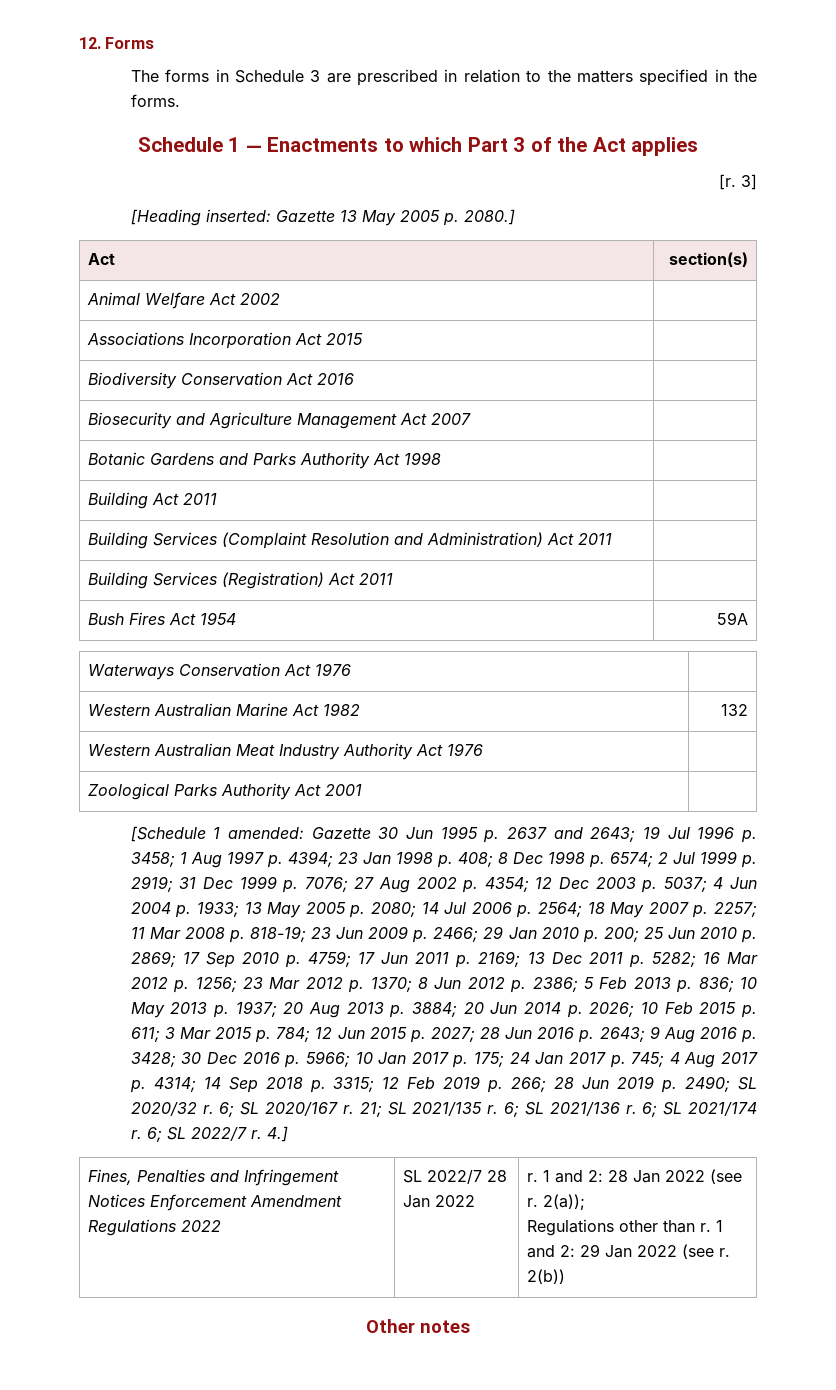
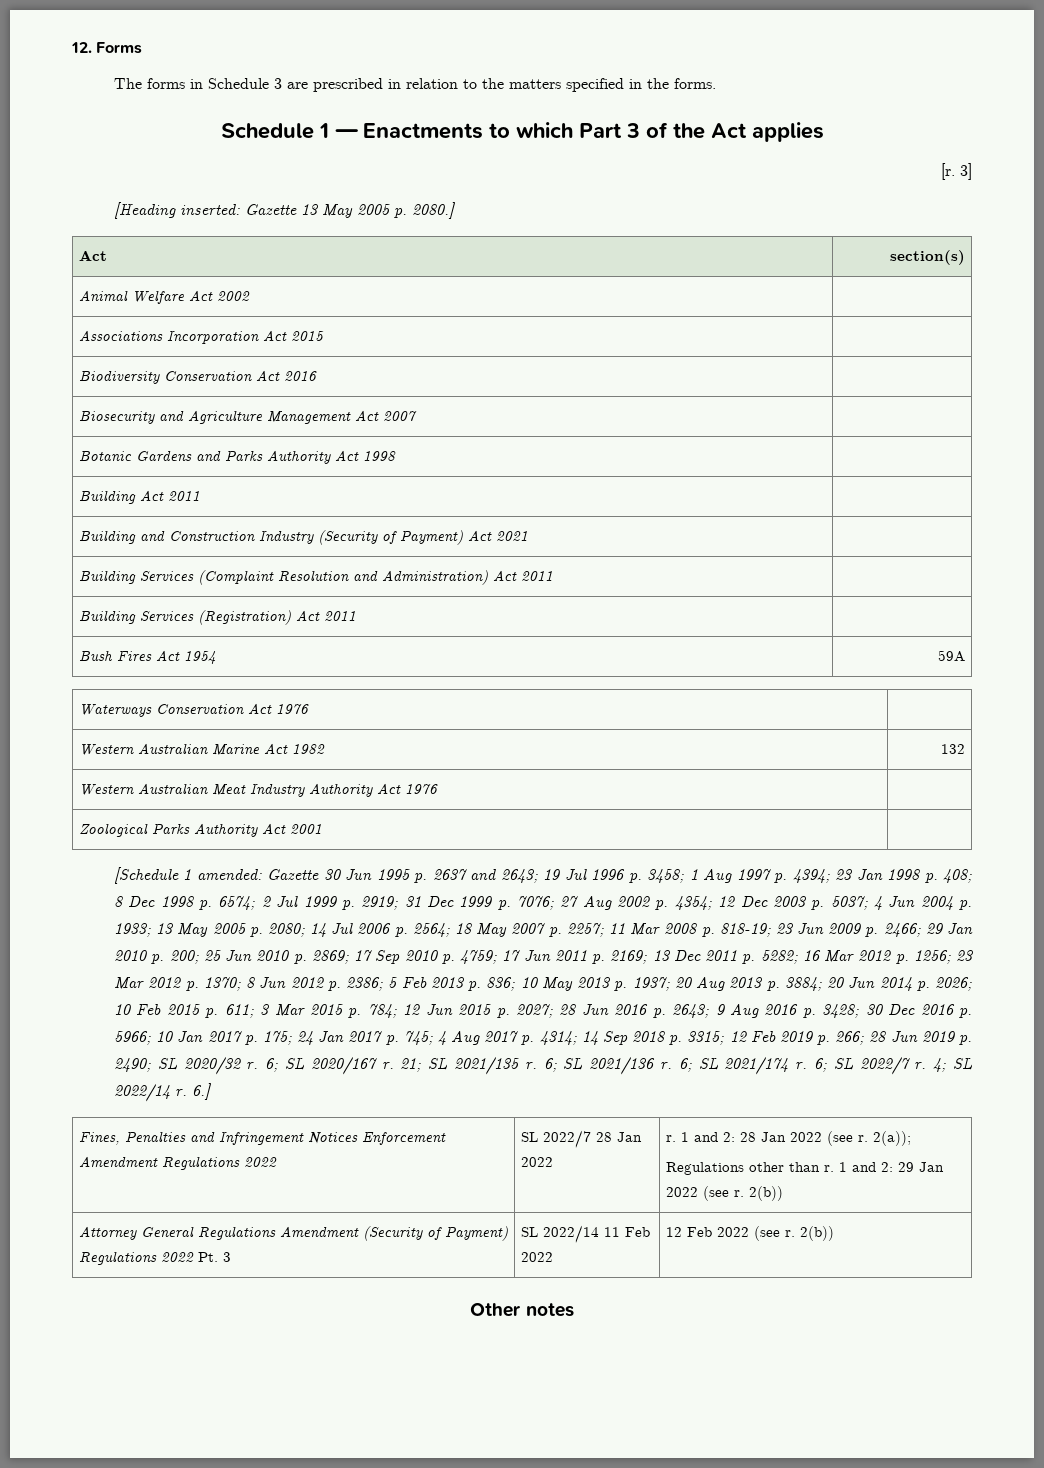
(218, 499) none -> [78,530,528,545] // Building and Construction Industry (Security of Payment) Act 2021 |
[266,1126,288,1142] 4.] -> [933,1058,972,1072] [113,1083,211,1102] 4; SL 2022/14 r. 6.]
(566, 1276) none -> [78,1226,508,1241] [78,1251,231,1265] [520,1225,650,1243] [520,1252,553,1262] [665,1226,834,1241] // Attorney General Regulations Amendment (Security of Payment) Regulations 2022 Pt. 3 | SL 2022/14 11 Feb 2022 | 12 Feb 2022 (see r. 2(b))

